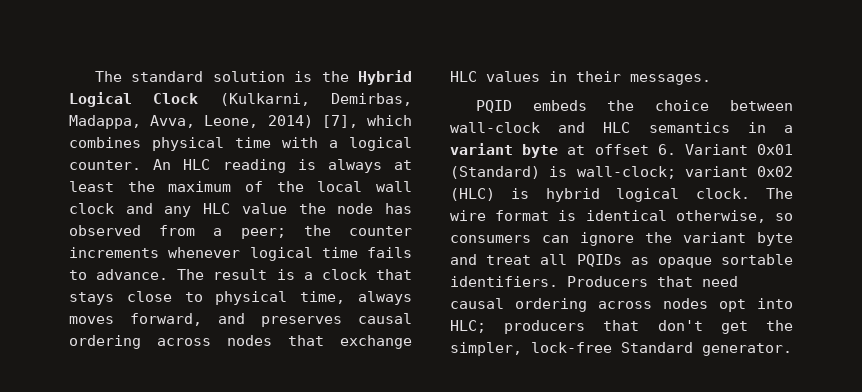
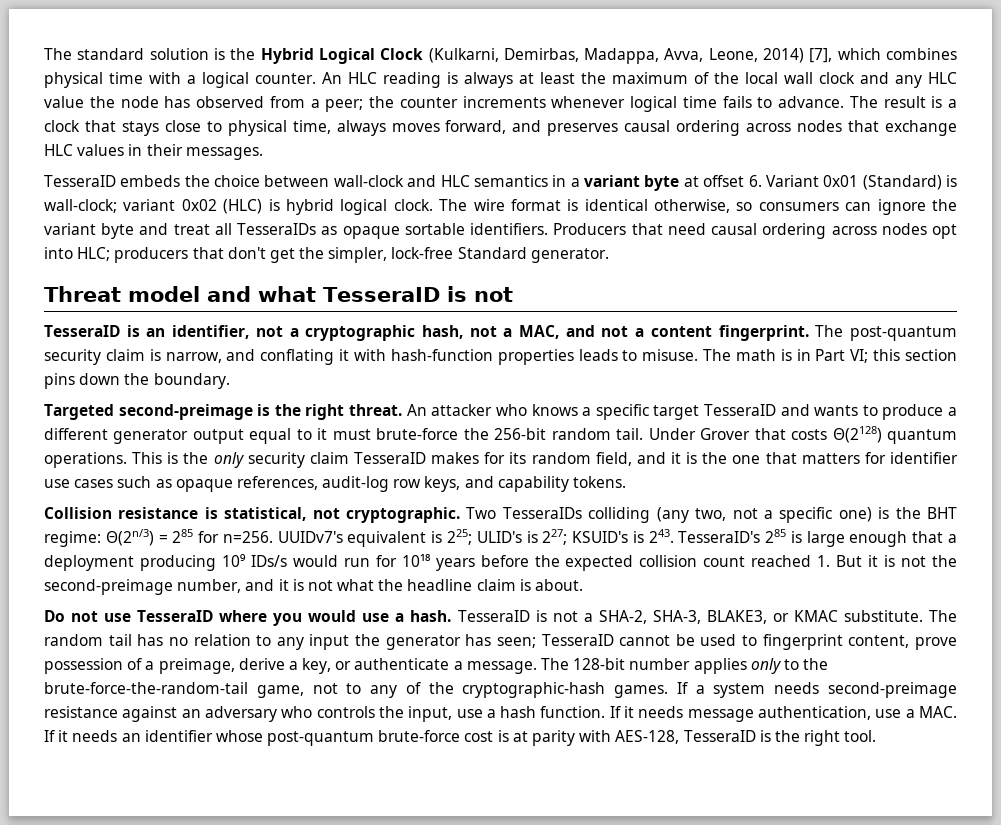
[475,100,512,113] PQID -> [44,175,116,187] TesseraID
[576,254,622,267] PQIDs -> [237,223,317,235] TesseraIDs
(792, 349) none -> [44,286,513,302] [44,325,958,341] [44,349,958,365] [44,373,230,389] [44,404,957,420] [44,426,958,444] [44,452,958,468] [44,476,627,492] [44,507,957,523] [44,529,957,547] [44,554,958,571] [44,579,584,595] [44,610,957,626] [44,634,958,650] [44,658,829,674] [44,682,957,698] [44,706,957,722] [44,730,877,746] // Threat model and what TesseraID is not // TesseraID is an identifier, not a cryptographic hash, not a MAC, and not a content fingerprint. The post-quantum security claim is narrow, and conflating it with hash-function properties leads to misuse. The math is in Part VI; this section pins down the boundary. // Targeted second-preimage is the right threat. An attacker who knows a specific target TesseraID and wants to produce a different generator output equal to it must brute-force the 256-bit random tail. Under Grover that costs Θ(2128) quantum operations. This is the only security claim TesseraID makes for its random field, and it is the one that matters for identifier use cases such as opaque references, audit-log row keys, and capability tokens. // Collision resistance is statistical, not cryptographic. Two TesseraIDs colliding (any two, not a specific one) is the BHT regime: Θ(2n/3) = 285 for n=256. UUIDv7's equivalent is 225; ULID's is 227; KSUID's is 243. TesseraID's 285 is large enough that a deployment producing 10⁹ IDs/s would run for 10¹⁸ years before the expected collision count reached 1. But it is not the second-preimage number, and it is not what the headline claim is about. // Do not use TesseraID where you would use a hash. TesseraID is not a SHA-2, SHA-3, BLAKE3, or KMAC substitute. The random tail has no relation to any input the generator has seen; TesseraID cannot be used to fingerprint content, prove possession of a preimage, derive a key, or authenticate a message. The 128-bit number applies only to the brute-force-the-random-tail game, not to any of the cryptographic-hash games. If a system needs second-preimage resistance against an adversary who controls the input, use a hash function. If it needs message authentication, use a MAC. If it needs an identifier whose post-quantum brute-force cost is at parity with AES-128, TesseraID is the right tool.

